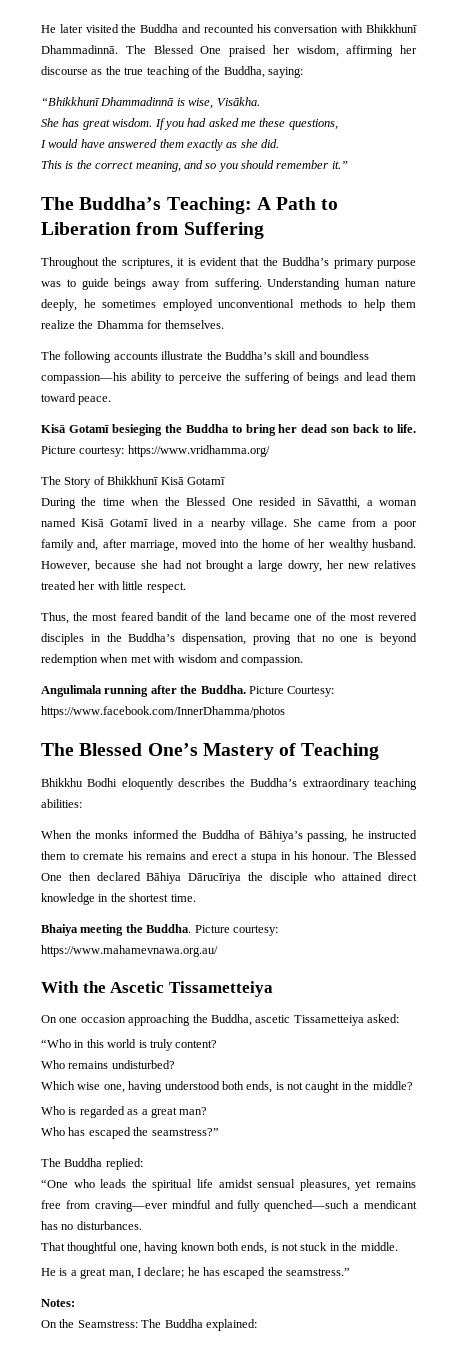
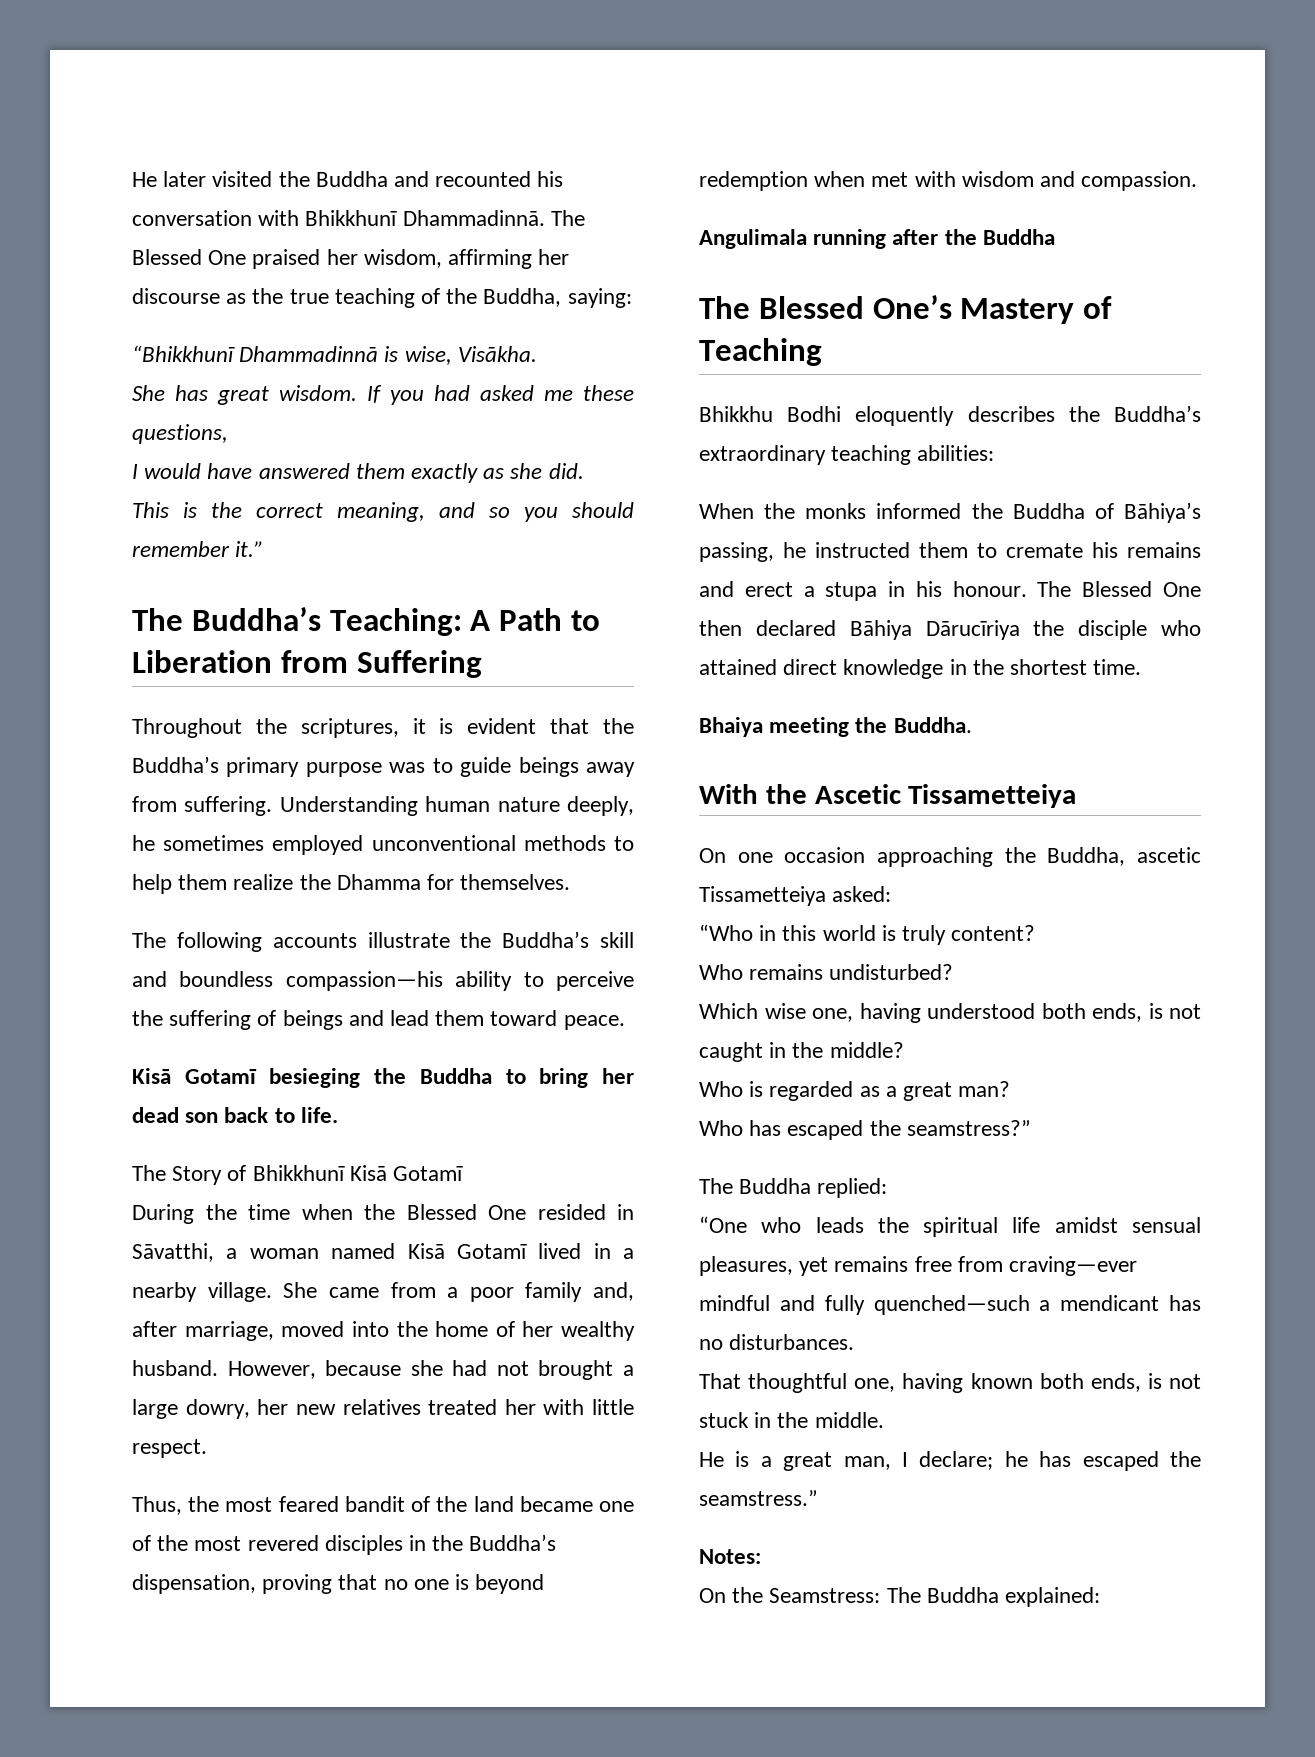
[41,445,270,457] Picture courtesy: https://www.vridhamma.org/ -> (338, 1115) none
[200,685,335,697] [41,706,285,718] Buddha. Picture Courtesy: https://www.facebook.com/InnerDhamma/photos -> [982,229,1055,245] Buddha
[194,925,278,936] [41,945,218,957] Picture courtesy: https://www.mahamevnawa.org.au/ -> (972, 725) none

